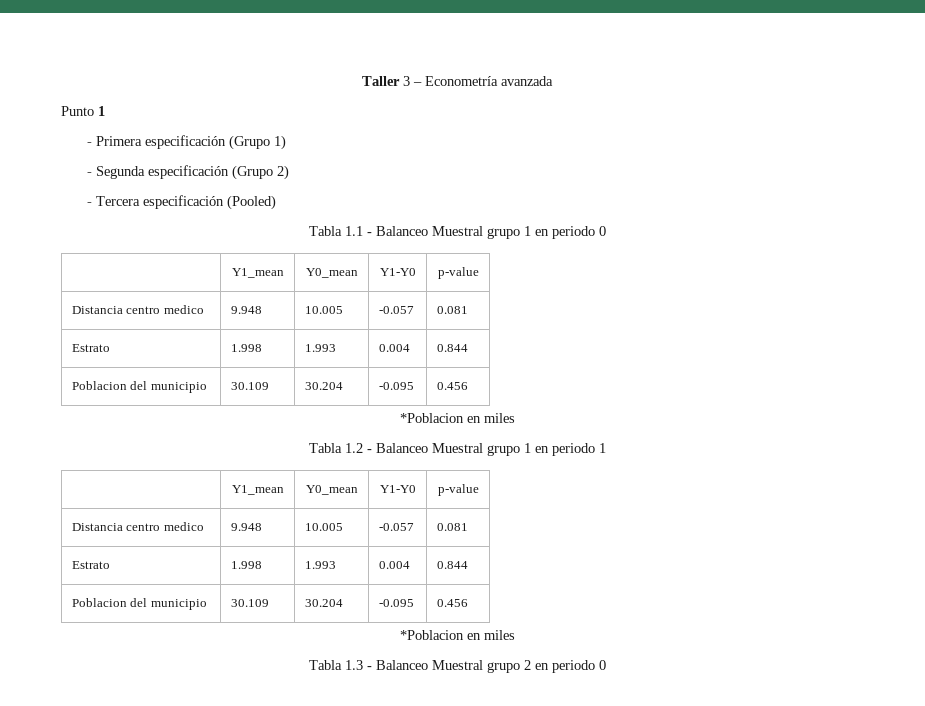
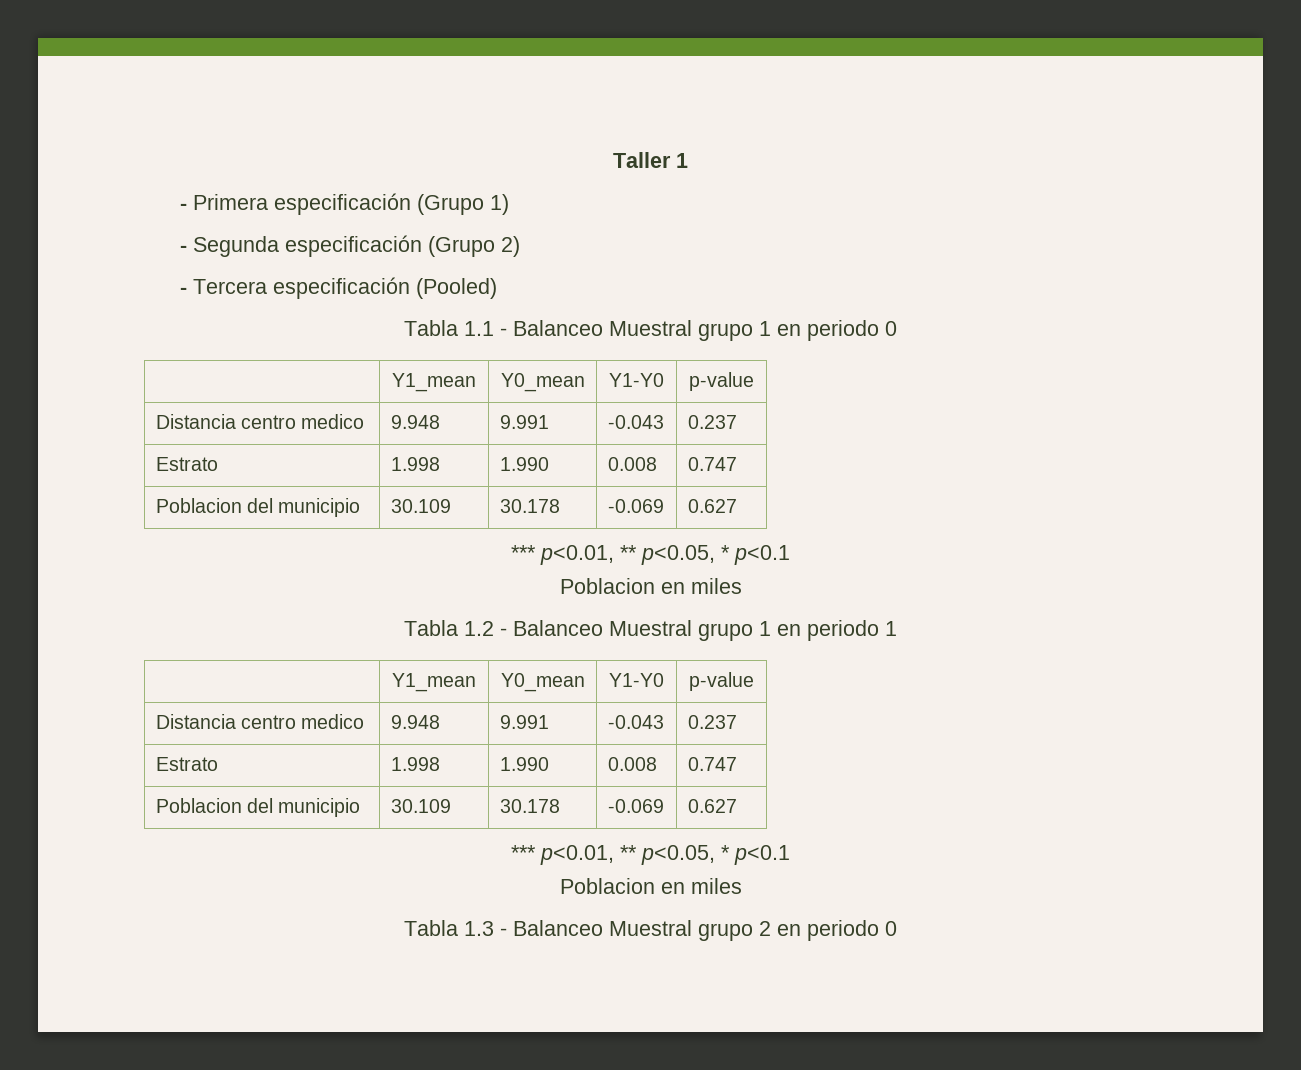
[403,76,553,86] [61,106,94,116] 3 – Econometría avanzada // Punto -> (671, 160) none
[304,306,343,314] [378,306,414,314] [436,306,468,314] [71,344,110,352] [230,344,262,352] [304,344,336,352] [378,344,410,352] [436,344,468,352] [71,381,207,393] [230,382,269,390] [304,382,343,390] [378,382,414,390] [436,382,468,390] [399,413,464,423] 10.005 | -0.057 | 0.081 // Estrato | 1.998 | 1.993 | 0.004 | 0.844 // Poblacion del municipio | 30.109 | 30.204 | -0.095 | 0.456 // *Poblacion -> [499,415,549,429] [607,415,664,429] [687,415,737,429] [155,457,218,471] [390,457,440,471] [499,457,549,471] [607,457,657,471] [687,457,737,471] [155,498,361,517] [390,499,451,513] [499,499,560,513] [607,499,664,513] [687,499,737,513] [511,545,790,565] [559,578,655,594] 9.991 | -0.043 | 0.237 // Estrato | 1.998 | 1.990 | 0.008 | 0.747 // Poblacion del municipio | 30.109 | 30.178 | -0.069 | 0.627 // *** p<0.01, ** p<0.05, * p<0.1 // Poblacion
[304,523,343,531] [378,523,414,531] [436,523,468,531] [71,561,110,569] [230,561,262,569] [304,561,336,569] [378,561,410,569] [436,561,468,569] [71,598,207,610] [230,599,269,607] [304,599,343,607] [378,599,414,607] [436,599,468,607] [399,630,464,640] 10.005 | -0.057 | 0.081 // Estrato | 1.998 | 1.993 | 0.004 | 0.844 // Poblacion del municipio | 30.109 | 30.204 | -0.095 | 0.456 // *Poblacion -> [499,715,549,729] [607,715,664,729] [687,715,737,729] [155,757,218,771] [390,757,440,771] [499,757,549,771] [607,757,657,771] [687,757,737,771] [155,798,361,817] [390,799,451,813] [499,799,560,813] [607,799,664,813] [687,799,737,813] [511,845,790,865] [559,878,655,894] 9.991 | -0.043 | 0.237 // Estrato | 1.998 | 1.990 | 0.008 | 0.747 // Poblacion del municipio | 30.109 | 30.178 | -0.069 | 0.627 // *** p<0.01, ** p<0.05, * p<0.1 // Poblacion

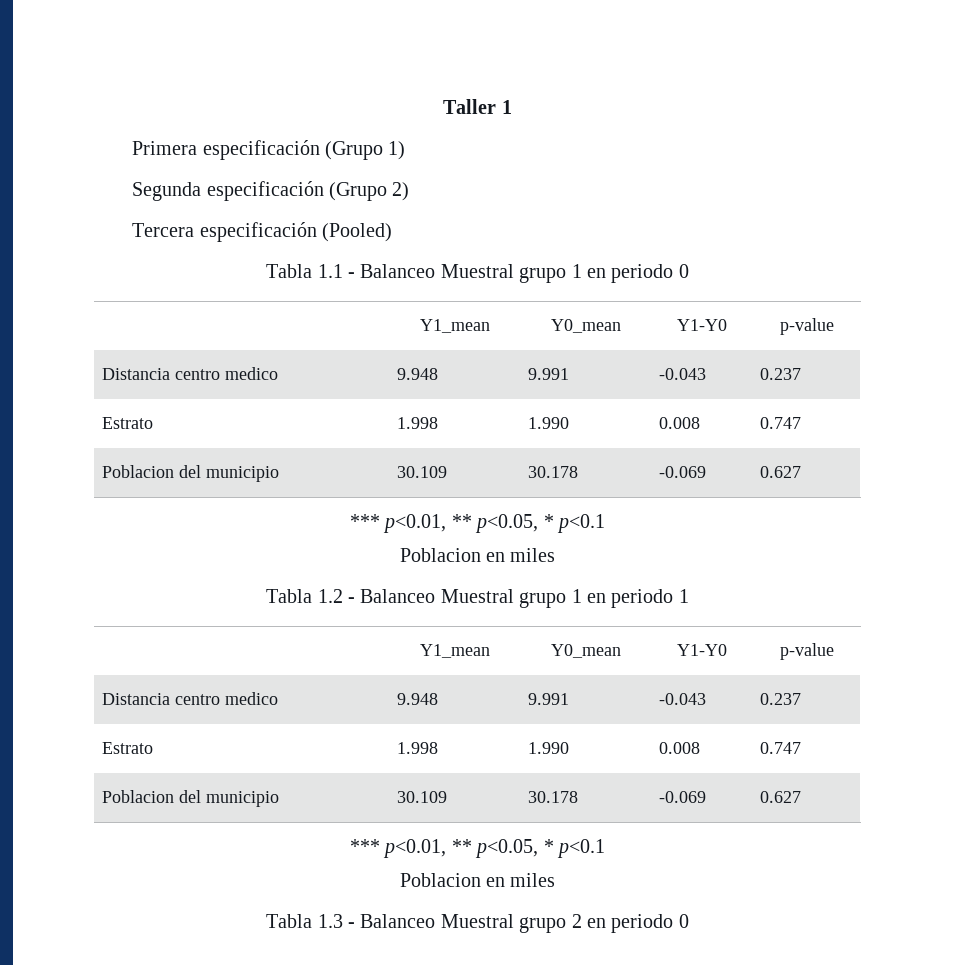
[180,203,188,210] - -> (512, 107) none
[180,245,188,252] - -> (406, 150) none
[180,287,188,294] - -> (410, 191) none

